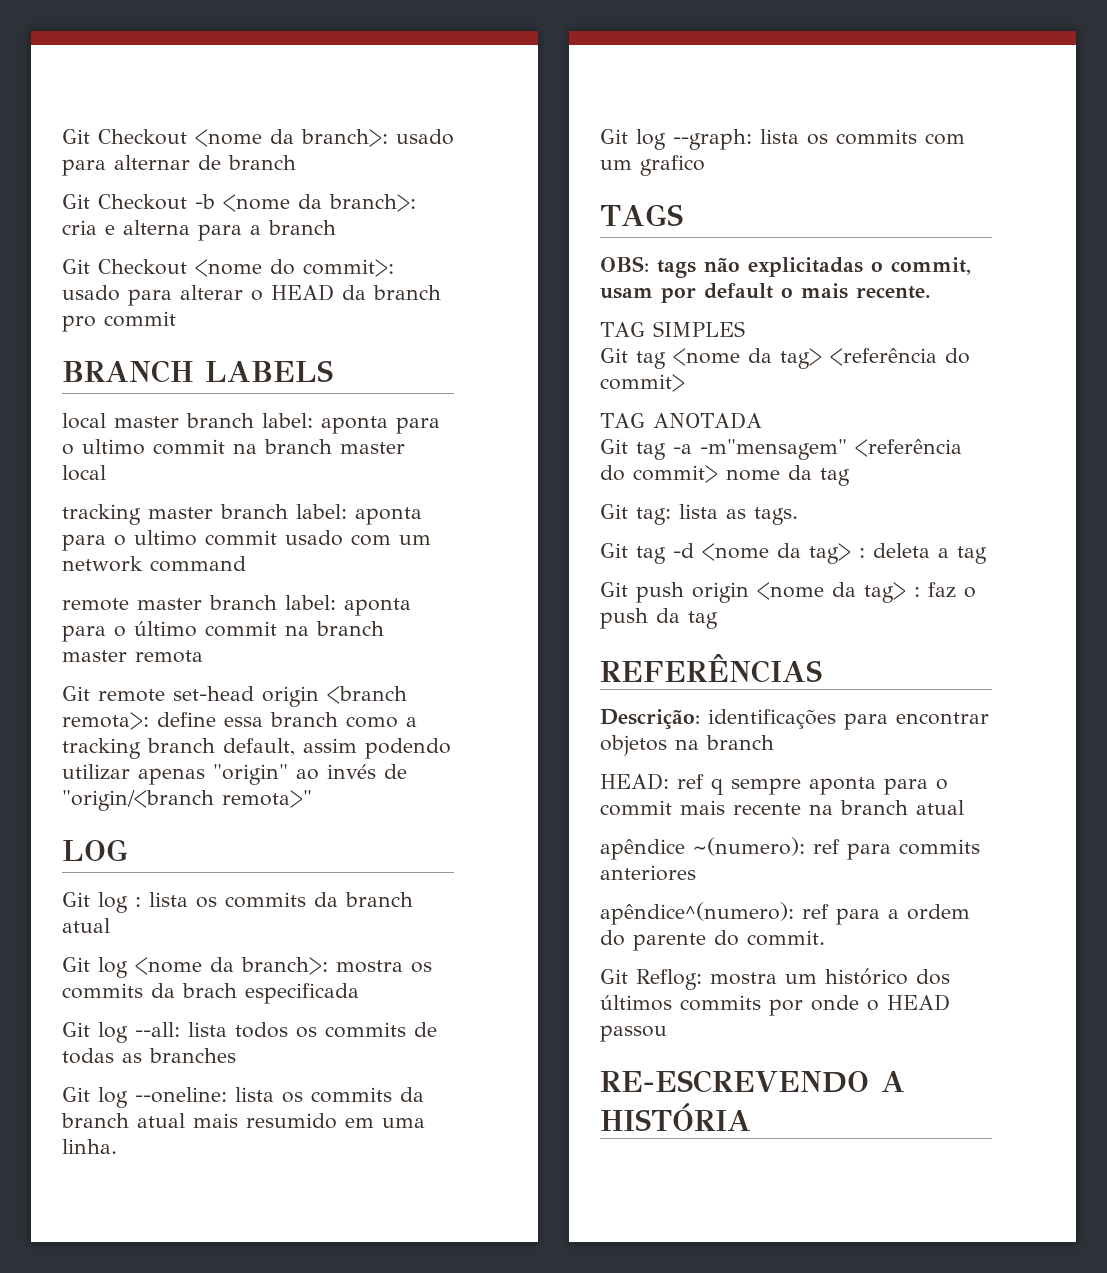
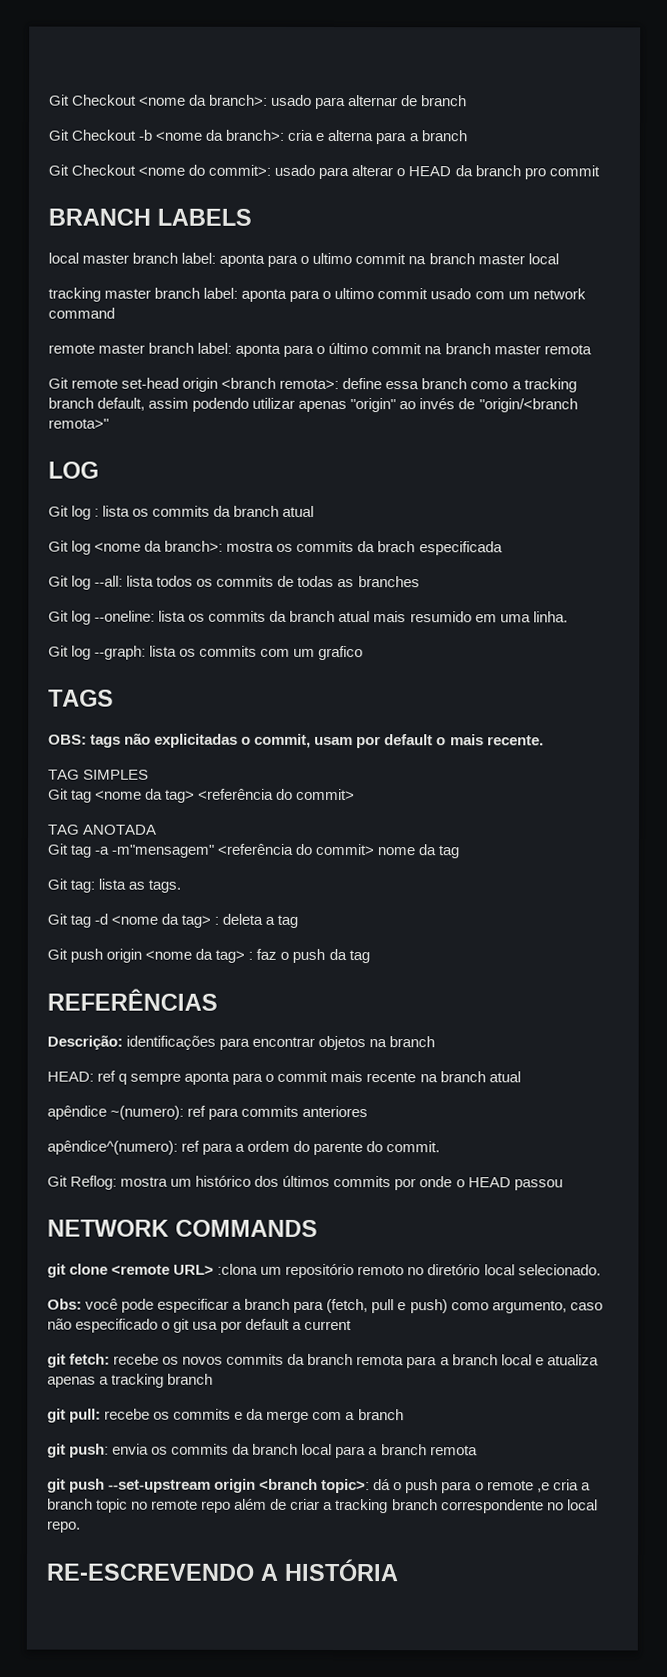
(667, 1033) none -> [47,1219,318,1237] [47,1263,601,1279] [47,1298,603,1314] [47,1318,353,1333] [47,1353,599,1369] [47,1373,214,1388] [47,1408,404,1423] [47,1443,478,1459] [47,1478,591,1494] [47,1498,598,1514] [47,1520,81,1533] // NETWORK COMMANDS // git clone <remote URL> :clona um repositório remoto no diretório local selecionado. // Obs: você pode especificar a branch para (fetch, pull e push) como argumento, caso não especificado o git usa por default a current // git fetch: recebe os novos commits da branch remota para a branch local e atualiza apenas a tracking branch // git pull: recebe os commits e da merge com a branch // git push: envia os commits da branch local para a branch remota // git push --set-upstream origin <branch topic>: dá o push para o remote ,e cria a branch topic no remote repo além de criar a tracking branch correspondente no local repo.

